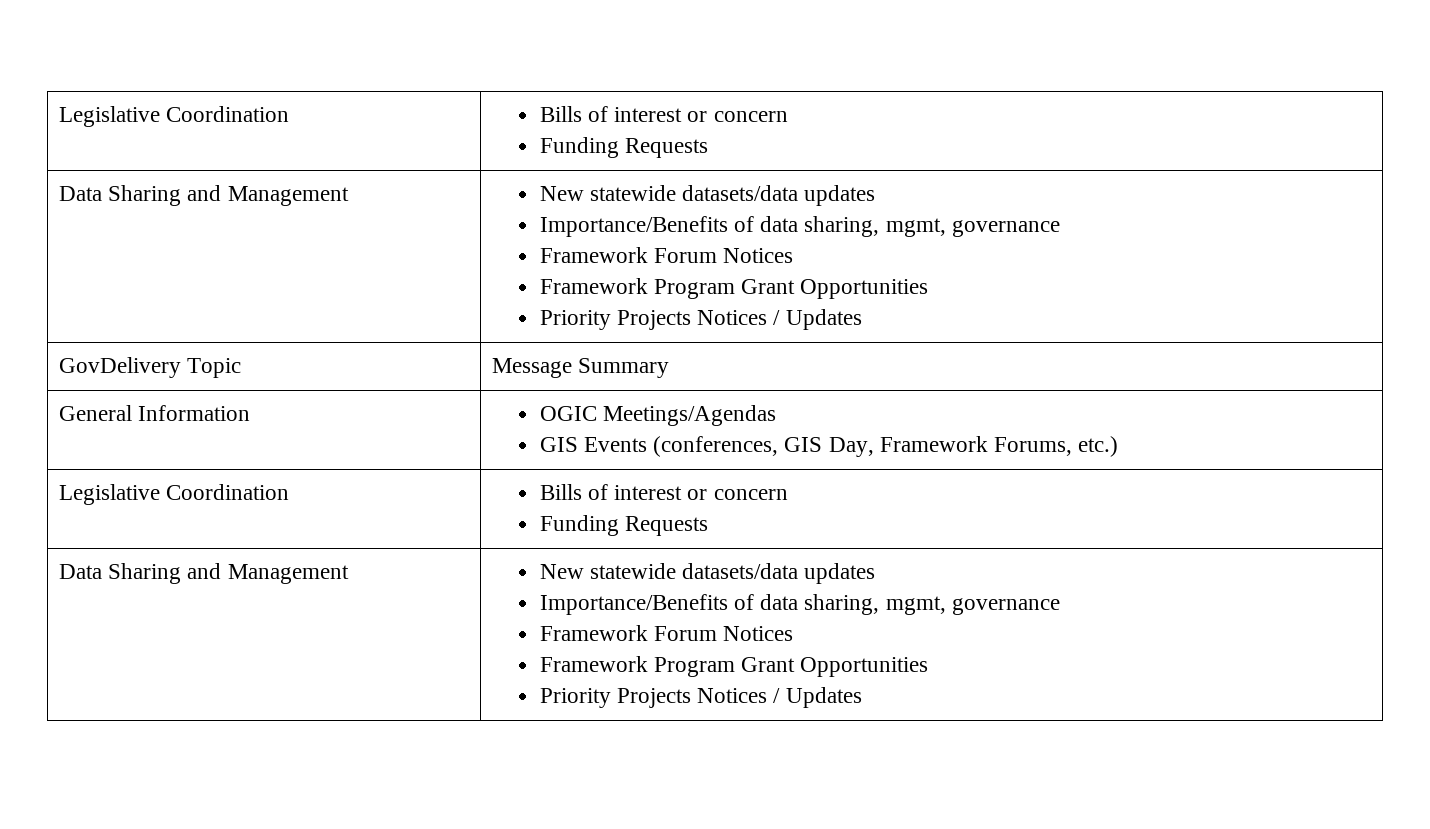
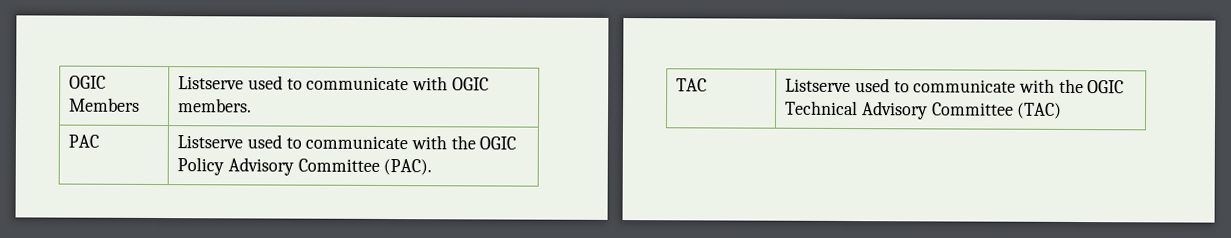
[58,106,290,127] [539,106,788,122] [539,137,709,158] [58,185,349,206] [539,185,876,206] [539,216,1060,237] [539,247,794,263] [539,278,929,299] [539,309,862,330] [58,357,242,378] [491,358,670,378] [58,405,251,421] [539,405,777,426] [539,436,1119,457] [58,484,290,505] [539,484,788,500] [539,515,709,536] [58,563,349,584] [539,563,876,584] [539,594,1060,615] [539,625,794,641] [539,656,929,677] [539,687,862,708] Legislative Coordination | Bills of interest or concern // Funding Requests // Data Sharing and Management | New statewide datasets/data updates // Importance/Benefits of data sharing, mgmt, governance // Framework Forum Notices // Framework Program Grant Opportunities // Priority Projects Notices / Updates // GovDelivery Topic | Message Summary // General Information | OGIC Meetings/Agendas // GIS Events (conferences, GIS Day, Framework Forums, etc.) // Legislative Coordination | Bills of interest or concern // Funding Requests // Data Sharing and Management | New statewide datasets/data updates // Importance/Benefits of data sharing, mgmt, governance // Framework Forum Notices // Framework Program Grant Opportunities // Priority Projects Notices / Updates -> [69,75,107,89] [69,97,141,112] [178,75,489,91] [178,98,253,113] [68,134,100,148] [177,134,517,150] [177,157,433,176] [676,78,708,92] [785,78,1125,94] [785,100,1063,120] OGIC Members | Listserve used to communicate with OGIC members. // PAC | Listserve used to communicate with the OGIC Policy Advisory Committee (PAC). // TAC | Listserve used to communicate with the OGIC Technical Advisory Committee (TAC)

